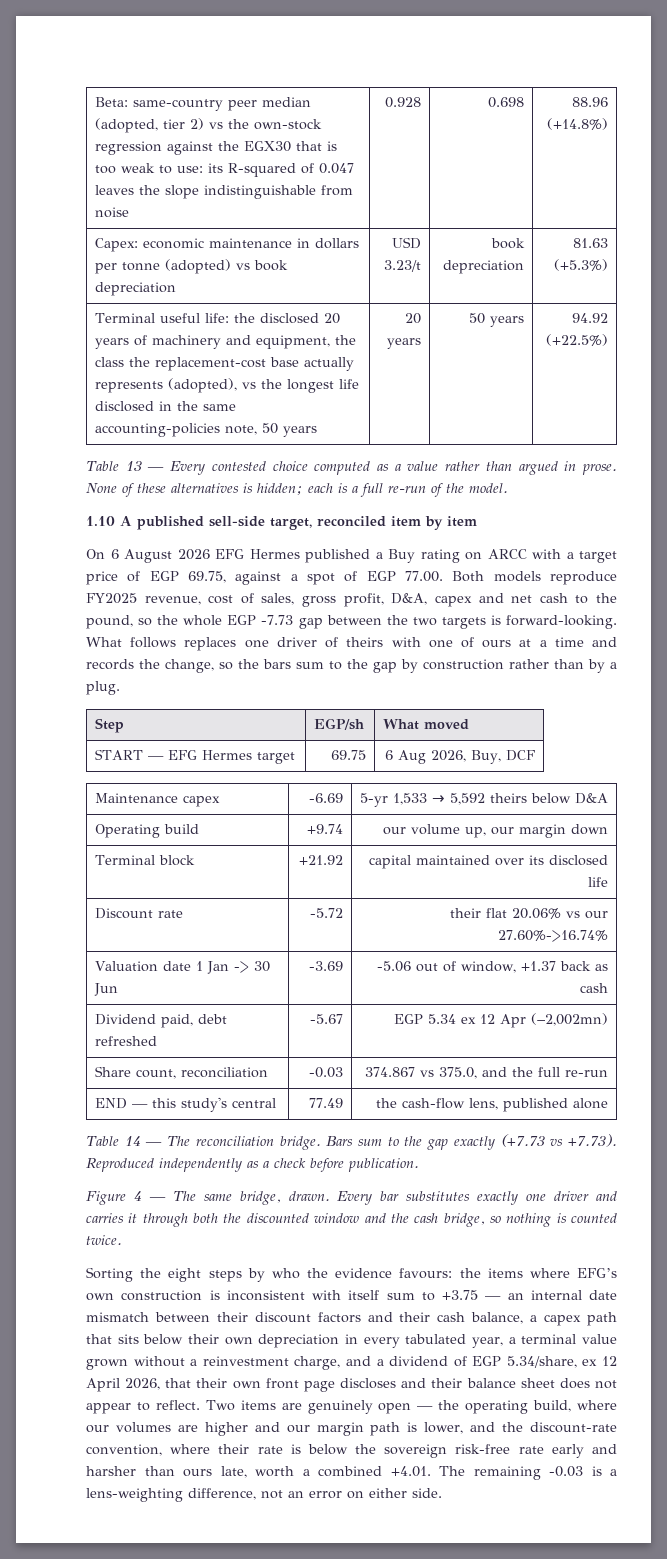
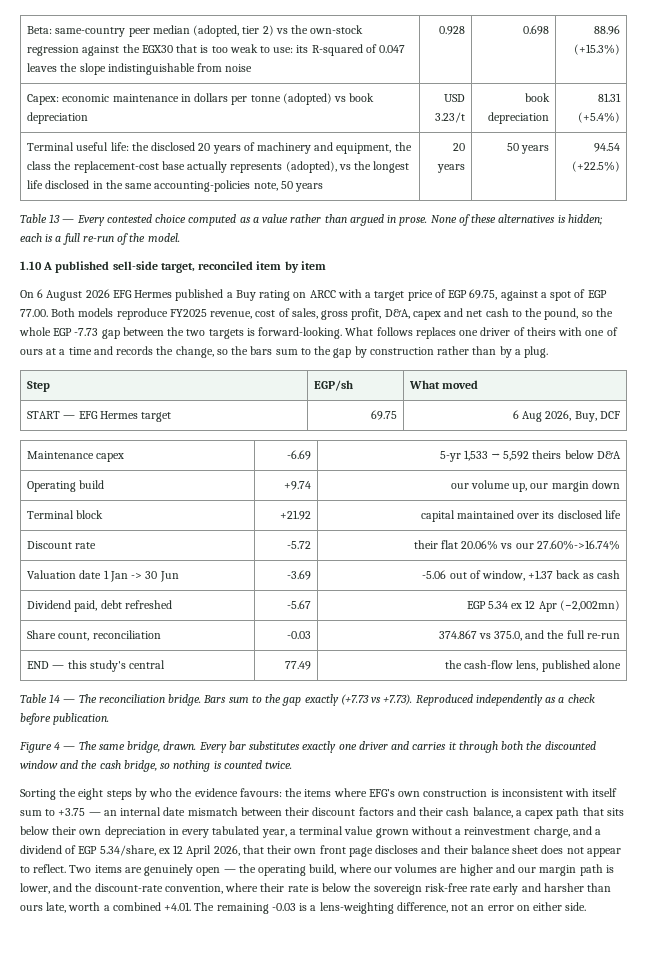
[547,118,609,130] (+14.8%) -> [573,44,620,55] (+15.3%)
[573,238,609,248] [554,259,609,271] 81.63 (+5.3%) -> [597,93,621,102] [577,112,620,123] 81.31 (+5.4%)
[572,313,609,323] 94.92 -> [593,143,620,152] 94.54

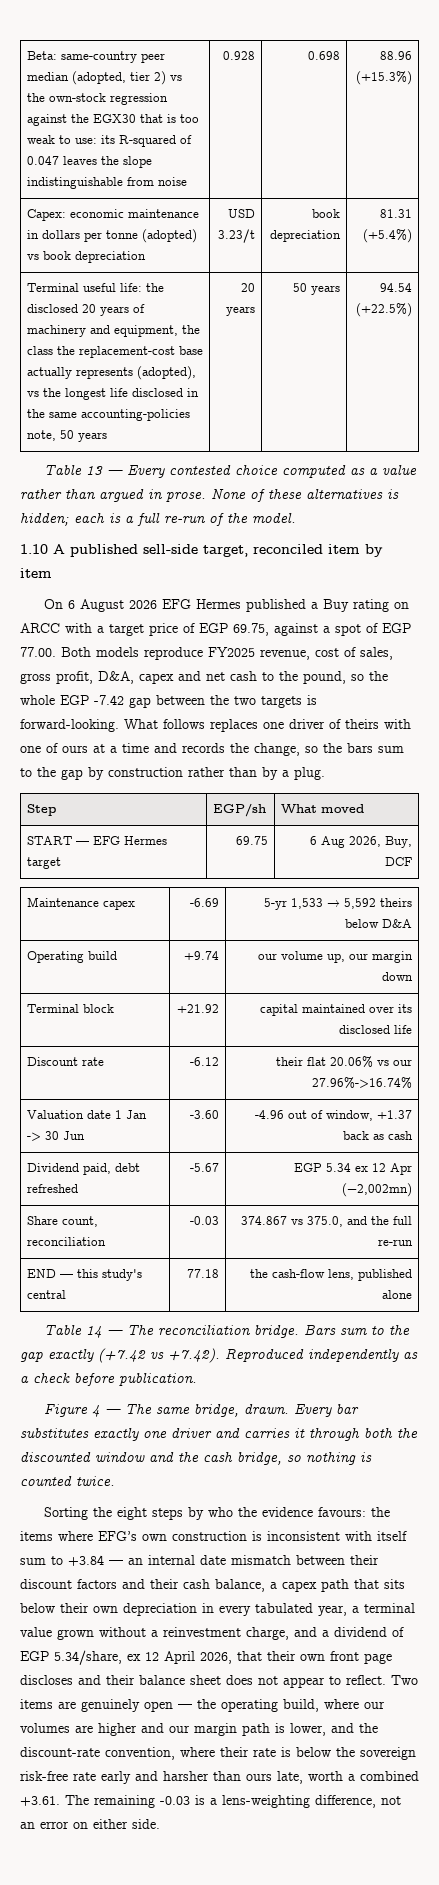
[74,328,99,336] -7.73 -> [94,695,124,705] -7.42
[286,541,311,549] -5.72 -> [190,1057,220,1066] -6.12
[536,540,620,550] 27.60%->16.74% -> [312,1077,413,1089] 27.96%->16.74%
[286,570,311,580] [422,570,447,579] -3.69 | -5.06 -> [190,1110,220,1119] [255,1110,285,1119] -3.60 | -4.96
[284,661,311,670] 77.49 -> [187,1269,220,1278] 77.18
[340,694,413,705] (+7.73 vs +7.73). -> [98,1348,220,1363] (+7.42 vs +7.42).
[58,808,86,816] +3.75 -> [68,1555,104,1566] +3.84
[164,902,192,911] +4.01. -> [20,1796,60,1806] +3.61.

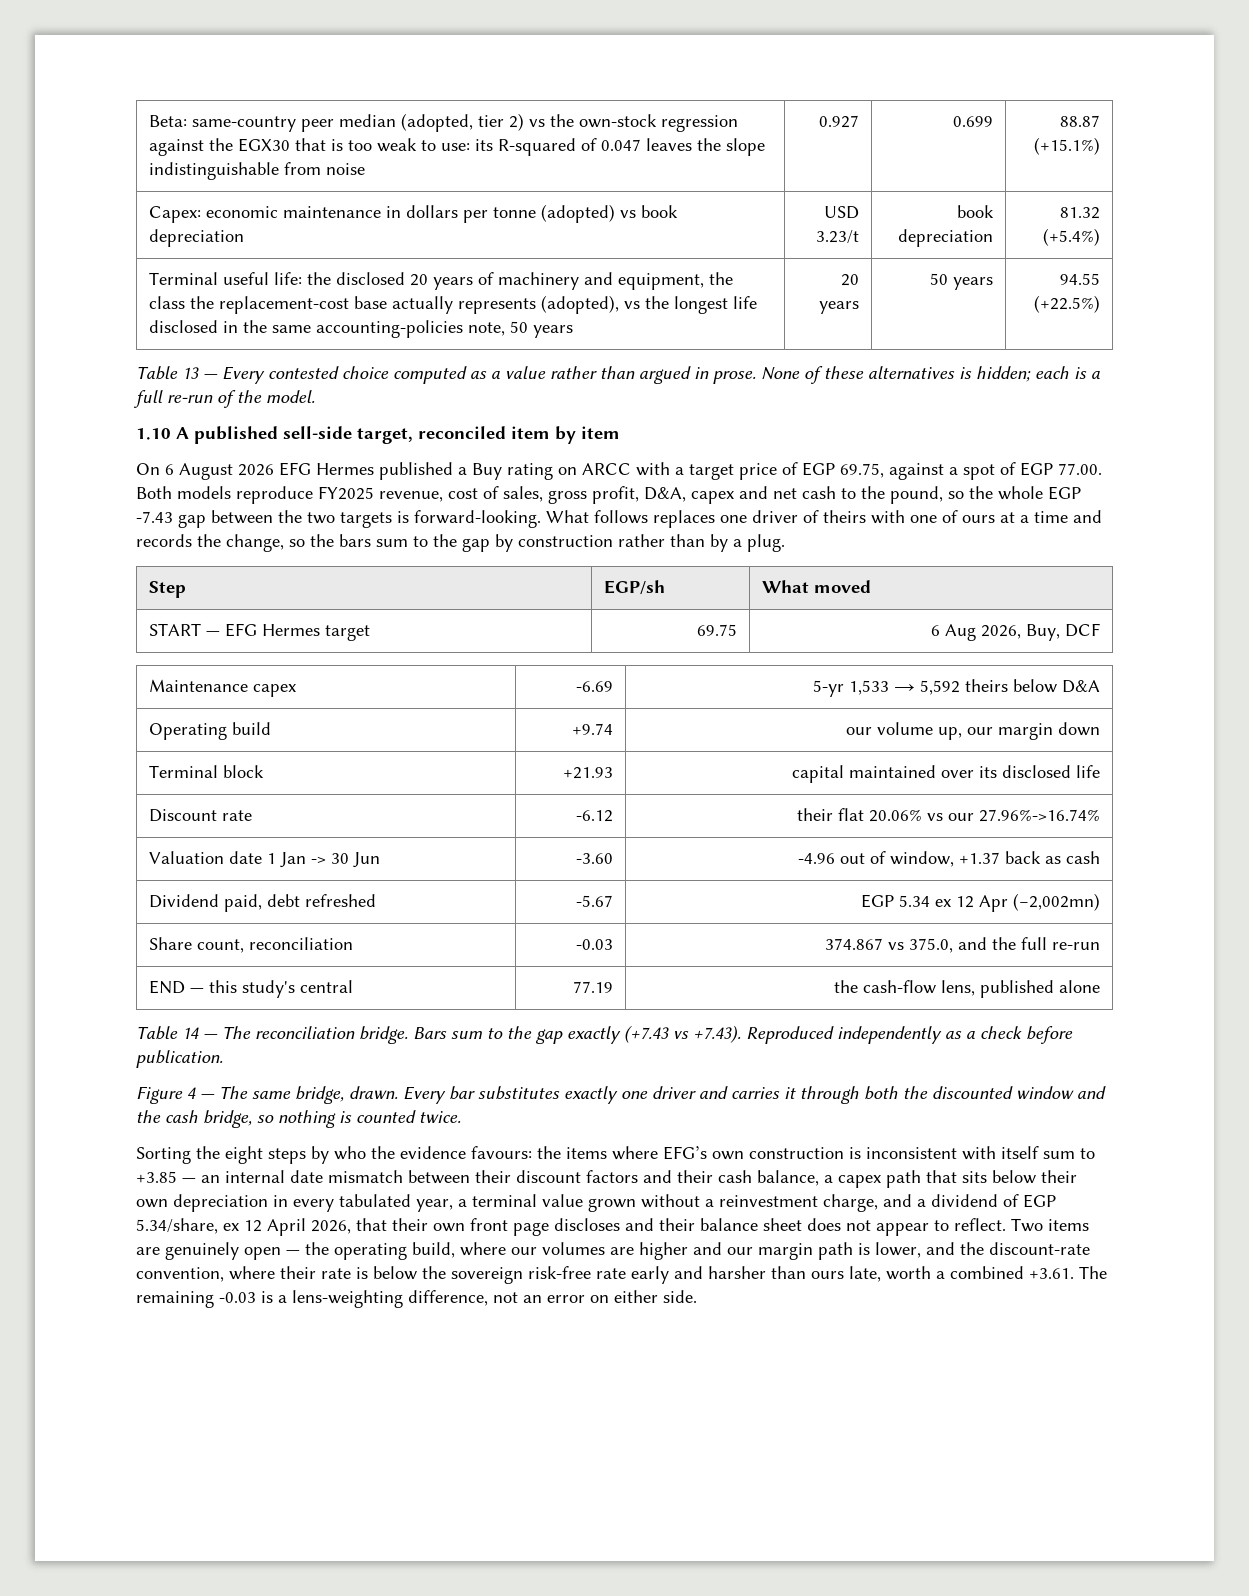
[223,51,256,60] [308,51,341,60] [380,51,413,60] [356,71,413,85] 0.928 | 0.698 | 88.96 (+15.3%) -> [818,115,859,128] [952,116,993,127] [1059,115,1100,127] [1033,137,1100,155] 0.927 | 0.699 | 88.87 (+15.1%)
[380,209,413,218] 81.31 -> [1059,207,1100,219] 81.32
[380,283,413,292] 94.54 -> [1059,273,1100,285] 94.55
[94,695,124,705] -7.42 -> [136,511,173,523] -7.43
[177,1004,220,1013] +21.92 -> [562,767,613,779] +21.93
[187,1269,220,1278] 77.18 -> [572,981,613,993] 77.19
[98,1348,220,1363] (+7.42 vs +7.42). -> [624,1025,741,1043] (+7.43 vs +7.43).
[68,1555,104,1566] +3.84 -> [136,1171,177,1183] +3.85

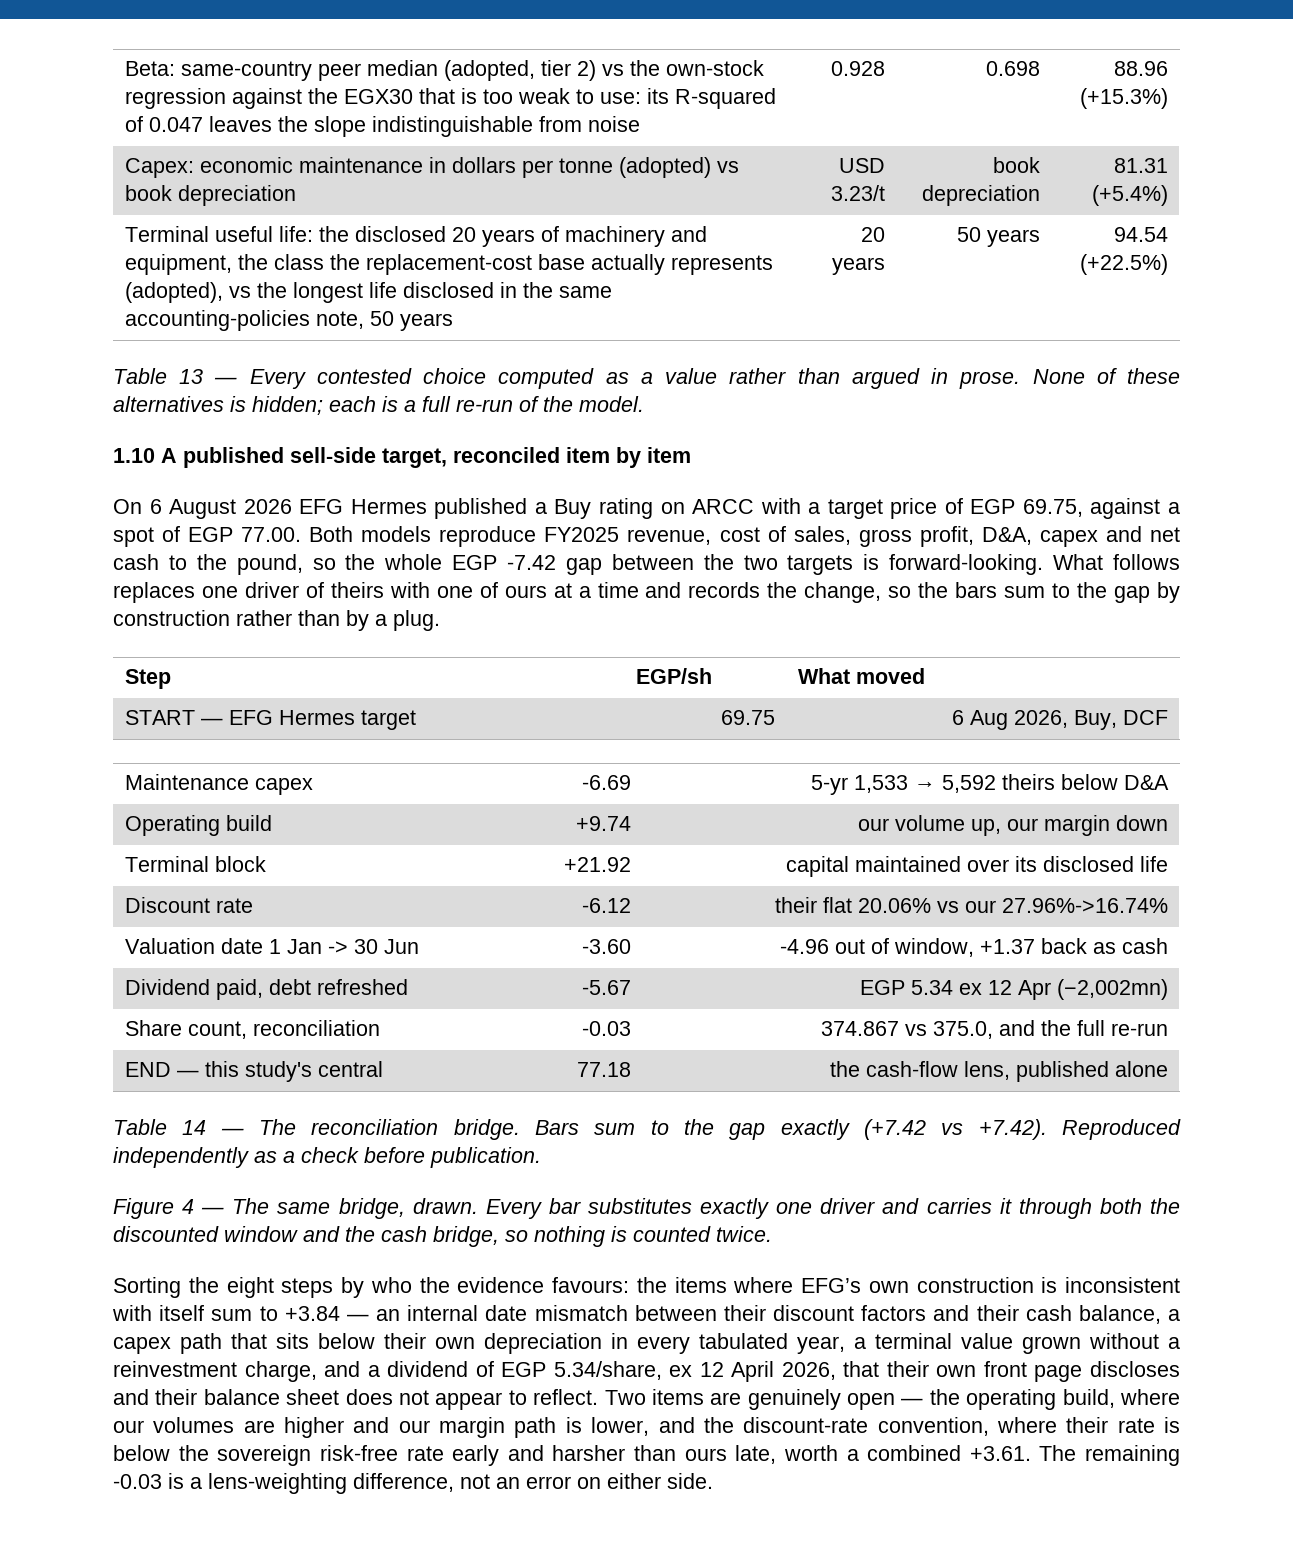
[818,115,859,128] [952,116,993,127] [1059,115,1100,127] [1033,137,1100,155] 0.927 | 0.699 | 88.87 (+15.1%) -> [830,61,885,76] [985,61,1040,76] [1113,61,1168,76] [1079,88,1168,109] 0.928 | 0.698 | 88.96 (+15.3%)
[1059,207,1100,219] 81.32 -> [1113,158,1168,173] 81.31
[1059,273,1100,285] 94.55 -> [1113,227,1168,242] 94.54
[136,511,173,523] -7.43 -> [507,555,557,570] -7.42
[562,767,613,779] +21.93 -> [563,857,631,872] +21.92
[572,981,613,993] 77.19 -> [576,1062,631,1077] 77.18
[624,1025,741,1043] (+7.43 vs +7.43). -> [864,1119,1047,1140] (+7.42 vs +7.42).
[136,1171,177,1183] +3.85 -> [284,1306,340,1321] +3.84

